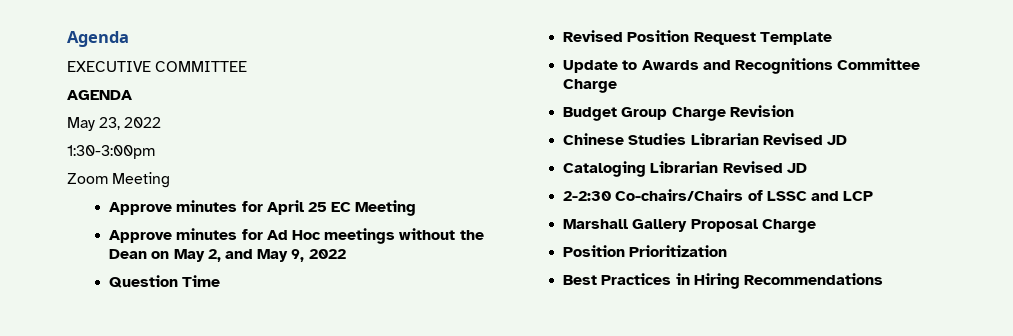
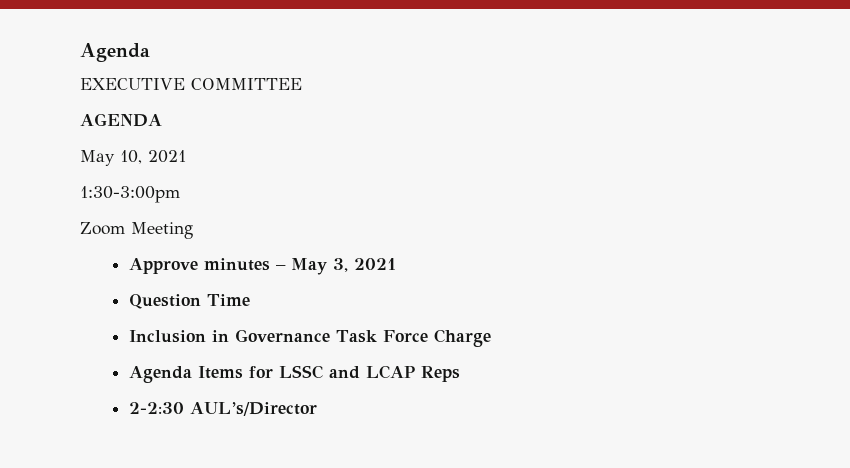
[99,117,162,130] 23, 2022 -> [120,150,186,164] 10, 2021
[241,200,417,216] [109,228,484,244] [109,249,346,262] [109,275,221,288] [563,30,832,45] [563,58,921,74] [563,79,618,93] [563,105,794,121] [563,133,847,145] [563,161,807,177] [563,189,874,201] [563,219,816,233] [563,245,728,257] [563,273,883,289] for April 25 EC Meeting // Approve minutes for Ad Hoc meetings without the Dean on May 2, and May 9, 2022 // Question Time // Revised Position Request Template // Update to Awards and Recognitions Committee Charge // Budget Group Charge Revision // Chinese Studies Librarian Revised JD // Cataloging Librarian Revised JD // 2-2:30 Co-chairs/Chairs of LSSC and LCP // Marshall Gallery Proposal Charge // Position Prioritization // Best Practices in Hiring Recommendations -> [275,258,396,275] [128,294,250,309] [128,329,491,347] [128,365,460,383] [128,402,317,416] – May 3, 2021 // Question Time // Inclusion in Governance Task Force Charge // Agenda Items for LSSC and LCAP Reps // 2-2:30 AUL’s/Director

